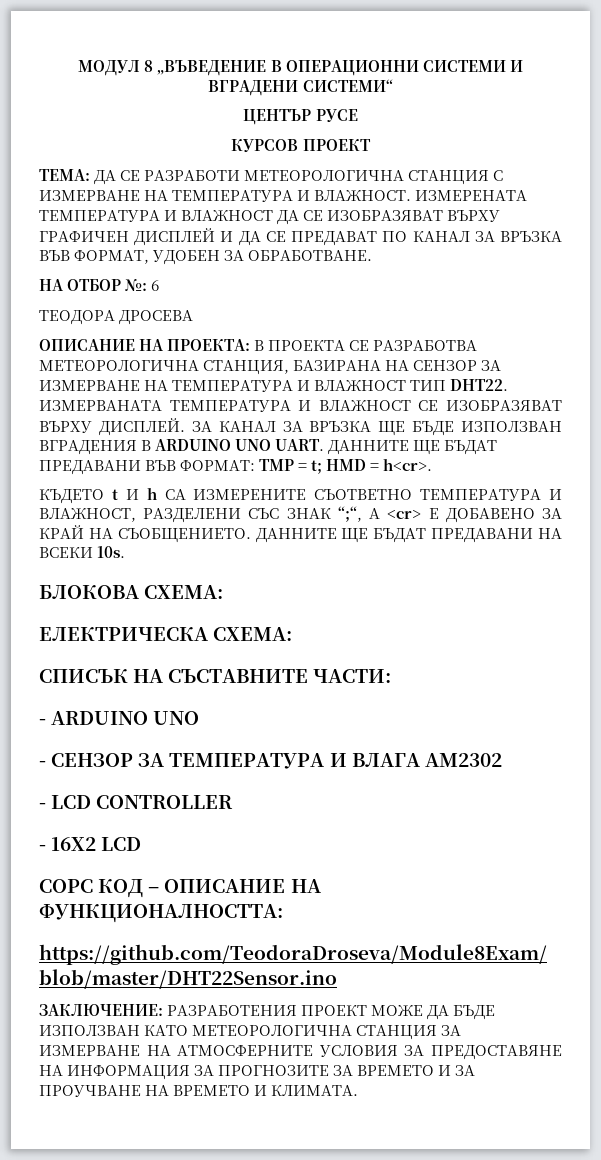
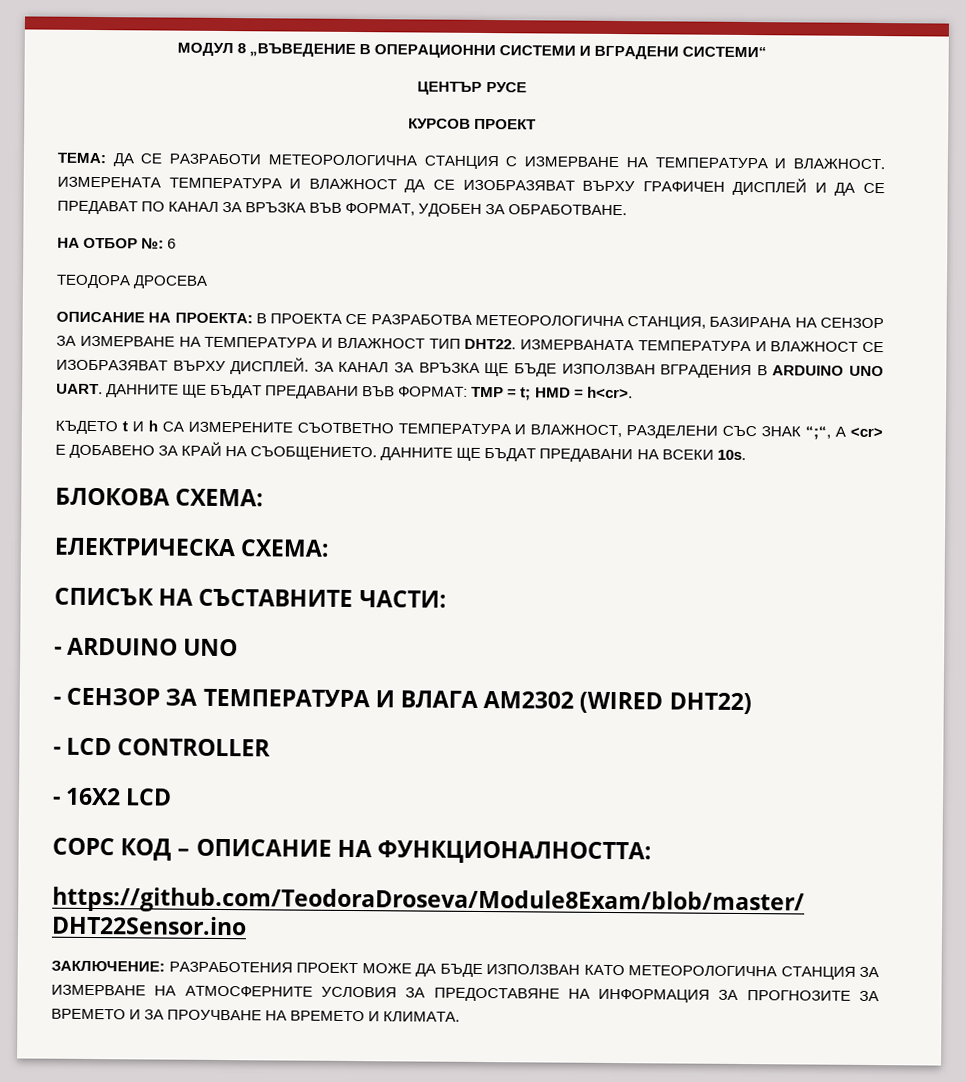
(502, 760) none -> [579,691,752,715] (WIRED DHT22)

